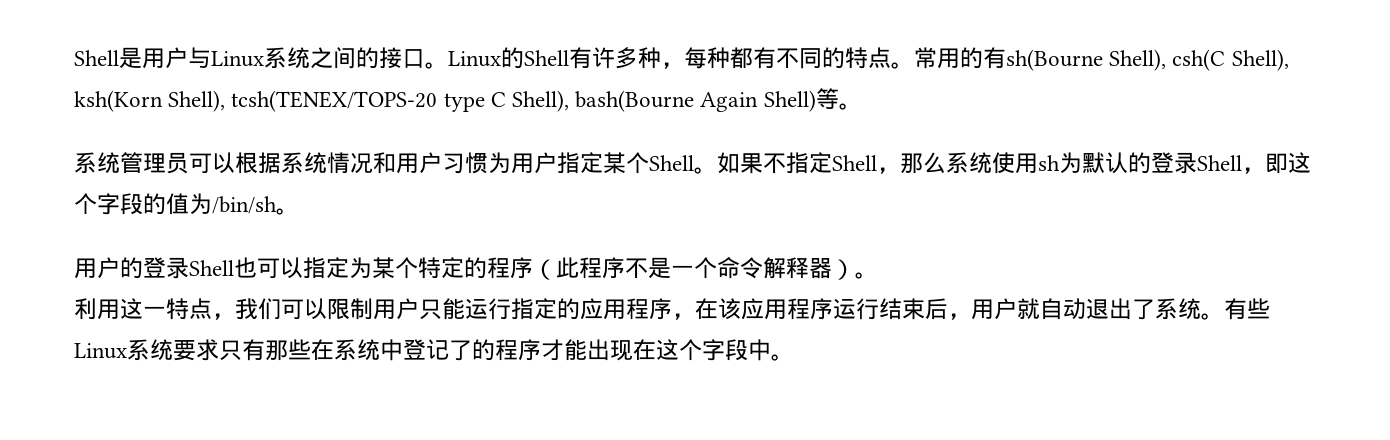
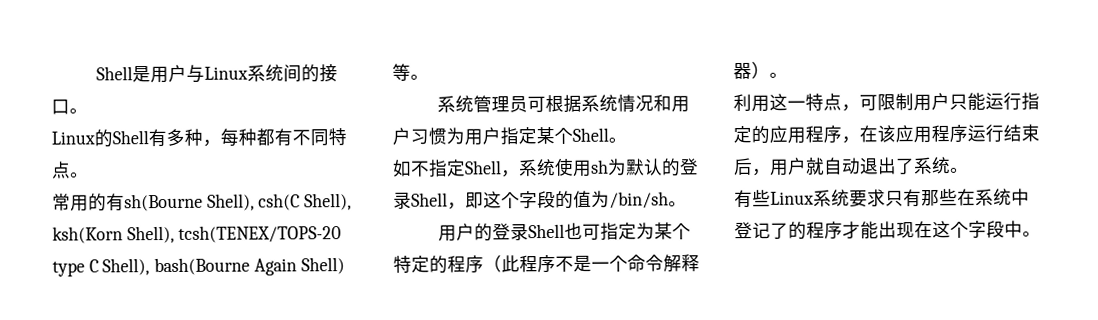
[310,47,333,69] 之 -> (284, 73) none
(448, 65) none -> (88, 111) //
[592,47,615,69] 许 -> (167, 138) none
[822,47,845,69] 的 -> (329, 138) none
(914, 65) none -> (89, 175) //
[212,152,235,174] 以 -> (546, 104) none
[717,152,763,174] 如果 -> [392,159,412,177] // 如
[900,152,946,174] 那么 -> (520, 174) none
[280,257,303,279] 以 -> (601, 231) none
[235,298,327,320] 我们可以 -> [859,94,878,111] 可
(1224, 316) none -> (969, 170) //

